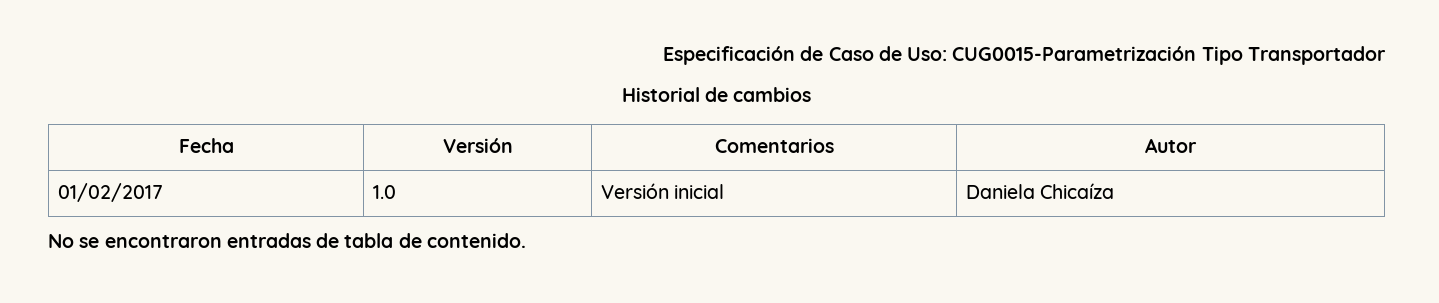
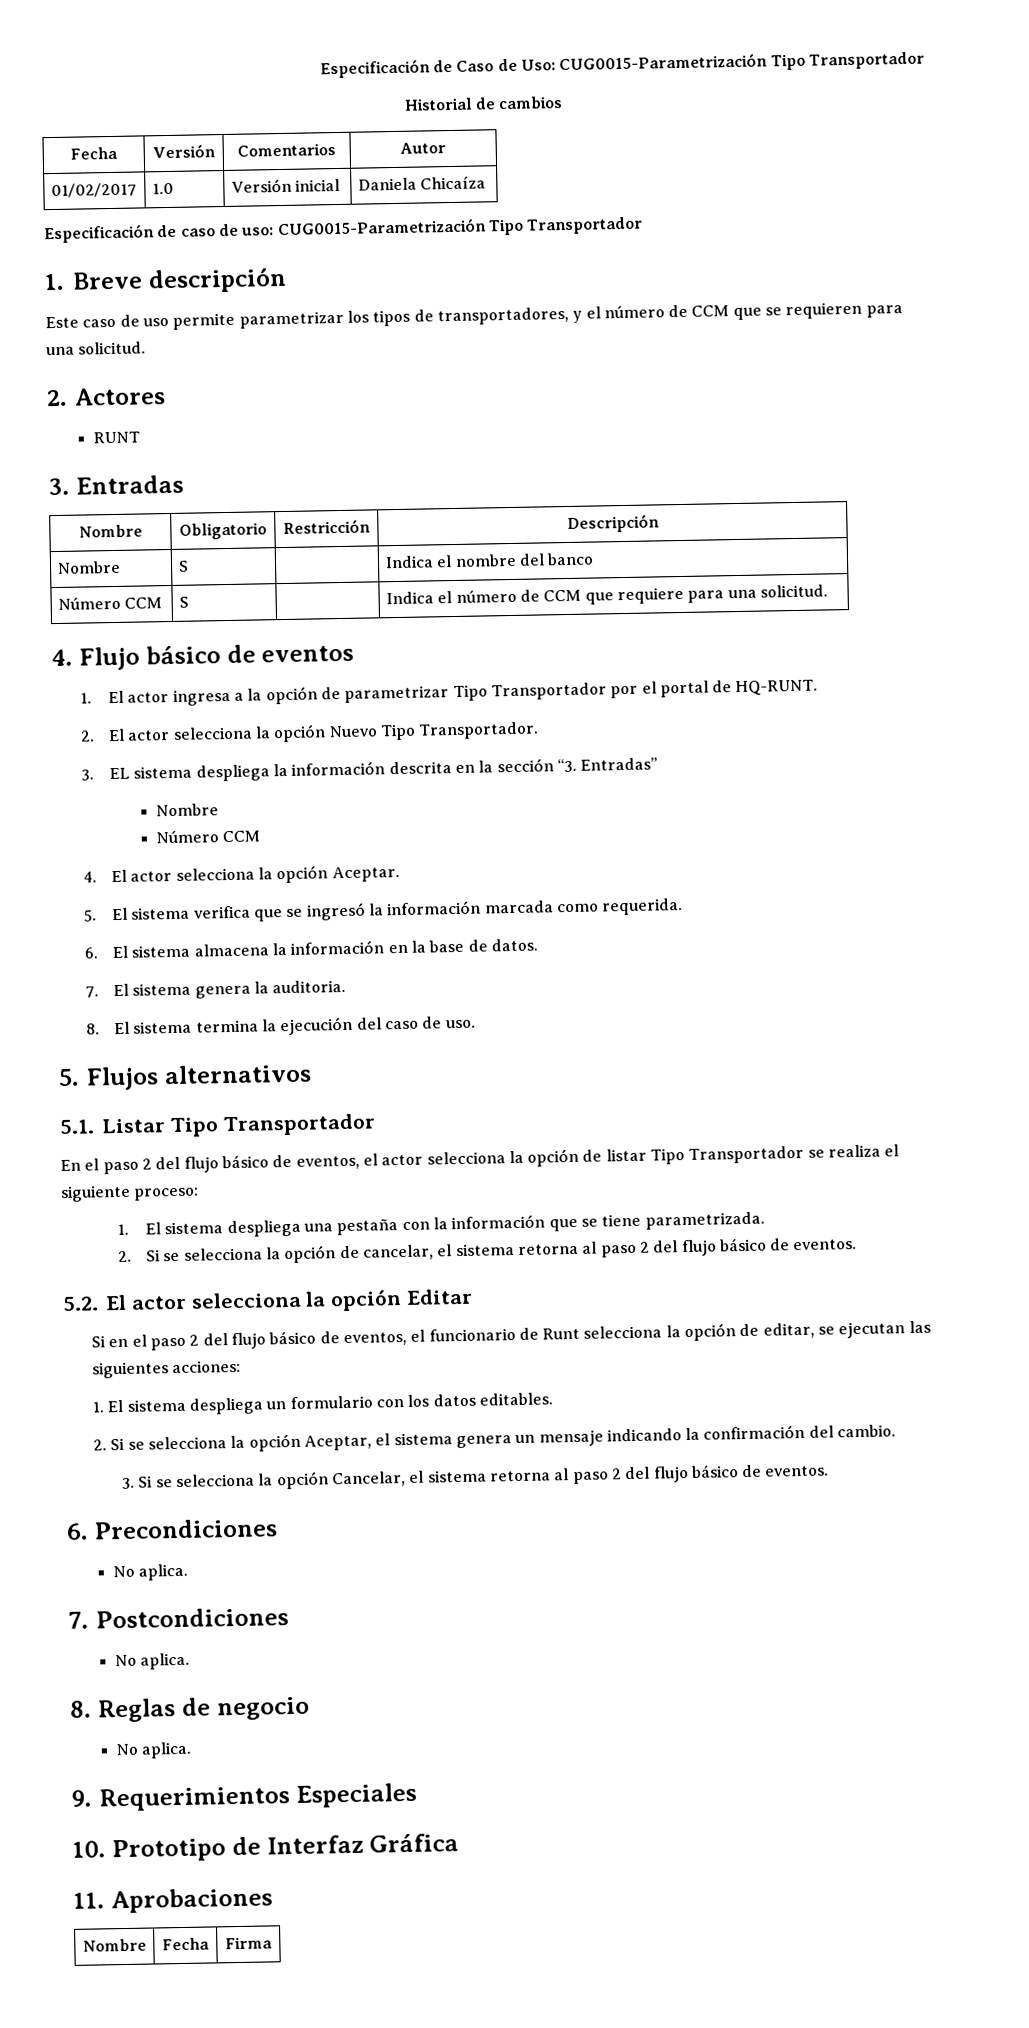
[48,233,526,248] No se encontraron entradas de tabla de contenido. -> [44,216,644,244] [44,266,287,294] [45,301,903,330] [46,341,147,356] [46,387,167,407] [92,431,140,444] [48,474,185,496] [78,524,143,538] [179,522,267,540] [283,519,371,534] [566,514,660,534] [56,560,121,574] [177,560,189,572] [384,552,595,569] [57,596,163,610] [178,596,189,608] [385,584,828,605] [51,644,355,671] [80,679,819,706] [80,721,540,743] [81,757,659,782] [155,803,219,817] [155,830,260,844] [83,865,400,884] [84,898,684,922] [84,938,538,959] [85,979,347,999] [86,1016,476,1036] [58,1063,312,1091] [59,1113,376,1138] [60,1144,900,1175] [60,1184,200,1203] [117,1211,765,1238] [118,1237,858,1264] [62,1288,474,1312] [91,1320,931,1351] [92,1359,242,1379] [92,1392,553,1415] [93,1424,897,1452] [122,1464,830,1490] [66,1518,279,1540] [112,1563,188,1581] [68,1607,290,1629] [114,1652,190,1670] [70,1696,310,1723] [115,1741,192,1759] [71,1782,417,1812] [72,1833,460,1863] [73,1887,273,1914] [82,1938,147,1952] [162,1937,210,1951] [225,1936,273,1950] Especificación de caso de uso: CUG0015-Parametrización Tipo Transportador // 1. Breve descripción // Este caso de uso permite parametrizar los tipos de transportadores, y el número de CCM que se requieren para una solicitud. // 2. Actores // RUNT // 3. Entradas // Nombre | Obligatorio | Restricción | Descripción // Nombre | S | | Indica el nombre del banco // Número CCM | S | | Indica el número de CCM que requiere para una solicitud. // 4. Flujo básico de eventos // 1. El actor ingresa a la opción de parametrizar Tipo Transportador por el portal de HQ-RUNT. // 2. El actor selecciona la opción Nuevo Tipo Transportador. // 3. EL sistema despliega la información descrita en la sección “3. Entradas” // Nombre // Número CCM // 4. El actor selecciona la opción Aceptar. // 5. El sistema verifica que se ingresó la información marcada como requerida. // 6. El sistema almacena la información en la base de datos. // 7. El sistema genera la auditoria. // 8. El sistema termina la ejecución del caso de uso. // 5. Flujos alternativos // 5.1. Listar Tipo Transportador // En el paso 2 del flujo básico de eventos, el actor selecciona la opción de listar Tipo Transportador se realiza el siguiente proceso: // 1. El sistema despliega una pestaña con la información que se tiene parametrizada. // 2. Si se selecciona la opción de cancelar, el sistema retorna al paso 2 del flujo básico de eventos. // 5.2. El actor selecciona la opción Editar // Si en el paso 2 del flujo básico de eventos, el funcionario de Runt selecciona la opción de editar, se ejecutan las siguientes acciones: // 1. El sistema despliega un formulario con los datos editables. // 2. Si se selecciona la opción Aceptar, el sistema genera un mensaje indicando la confirmación del cambio. // 3. Si se selecciona la opción Cancelar, el sistema retorna al paso 2 del flujo básico de eventos. // 6. Precondiciones // No aplica. // 7. Postcondiciones // No aplica. // 8. Reglas de negocio // No aplica. // 9. Requerimientos Especiales // 10. Prototipo de Interfaz Gráfica // 11. Aprobaciones // Nombre | Fecha | Firma

